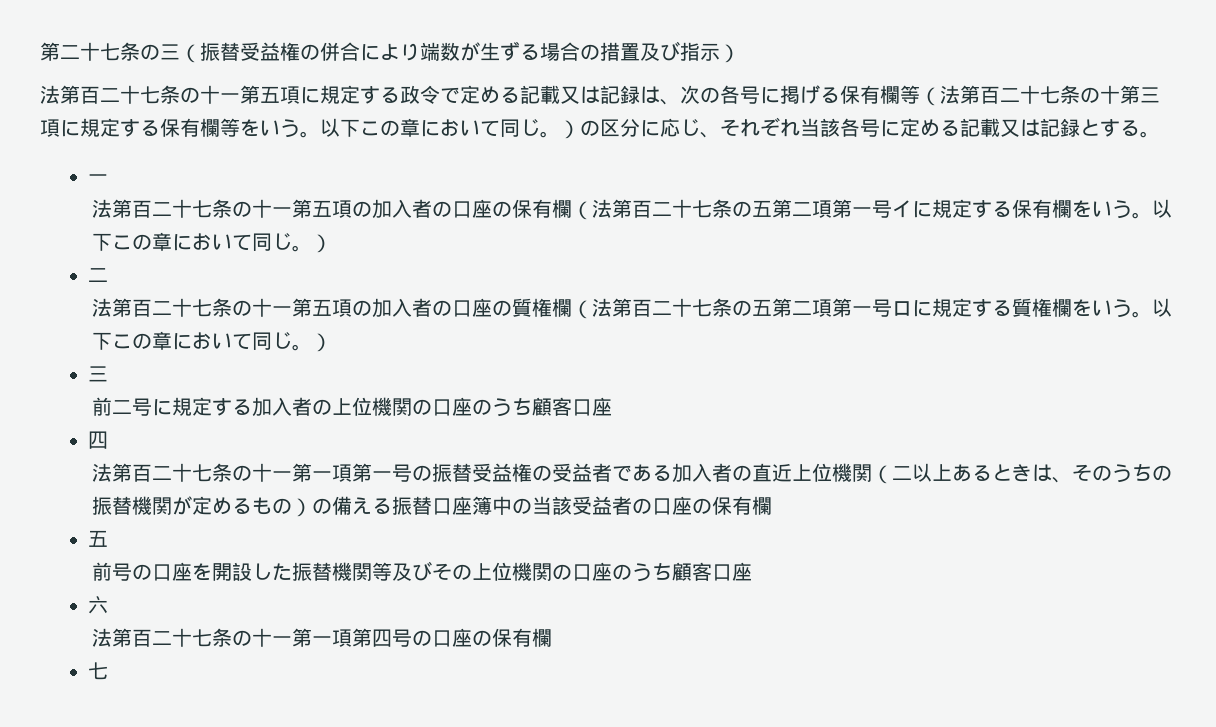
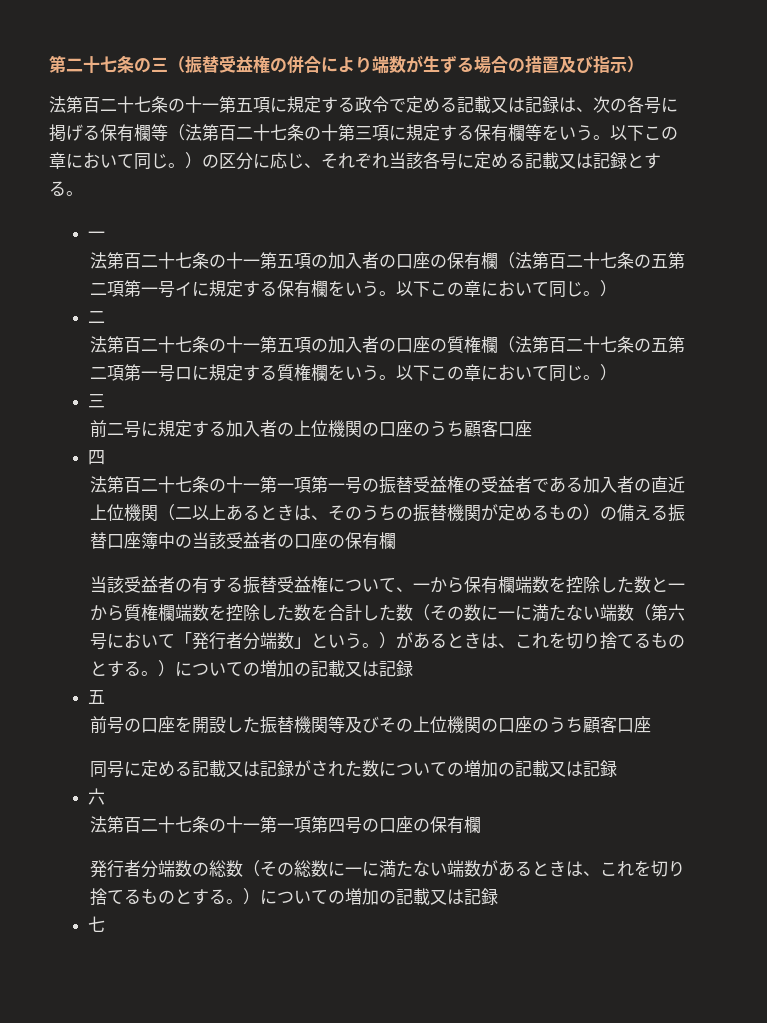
(773, 505) none -> [90,576,686,594] [90,604,686,622] [90,632,686,650] [90,660,414,677] // 当該受益者の有する振替受益権について、一から保有欄端数を控除した数と一から質権欄端数を控除した数を合計した数（その数に一に満たない端数（第六号において「発行者分端数」という。）があるときは、これを切り捨てるものとする。）についての増加の記載又は記録
(753, 571) none -> [90,760,618,778] // 同号に定める記載又は記録がされた数についての増加の記載又は記録
(553, 637) none -> [90,860,686,878] [90,888,499,906] // 発行者分端数の総数（その総数に一に満たない端数があるときは、これを切り捨てるものとする。）についての増加の記載又は記録

